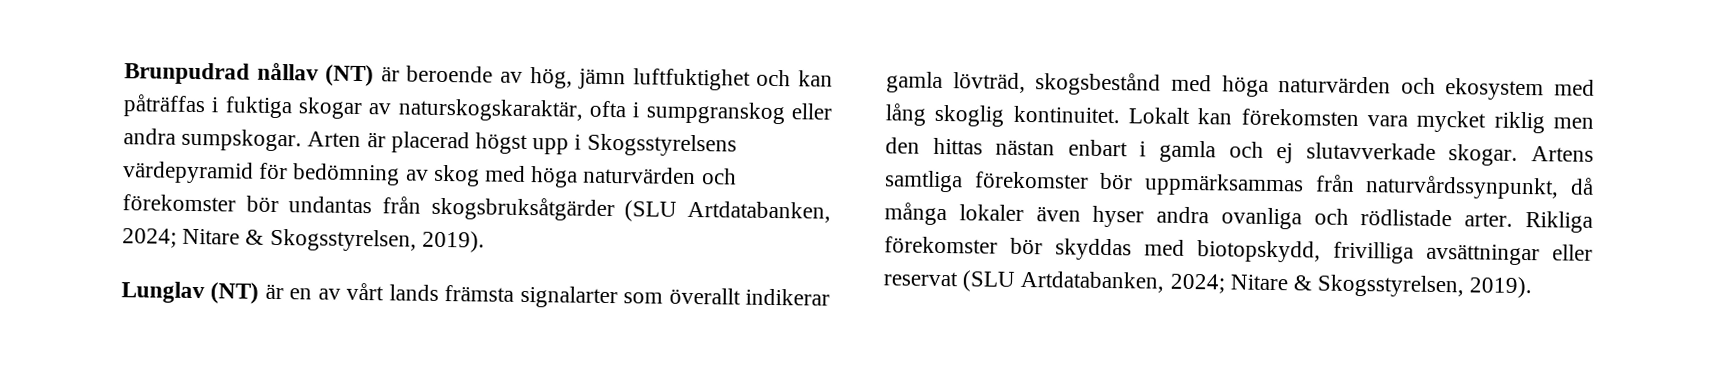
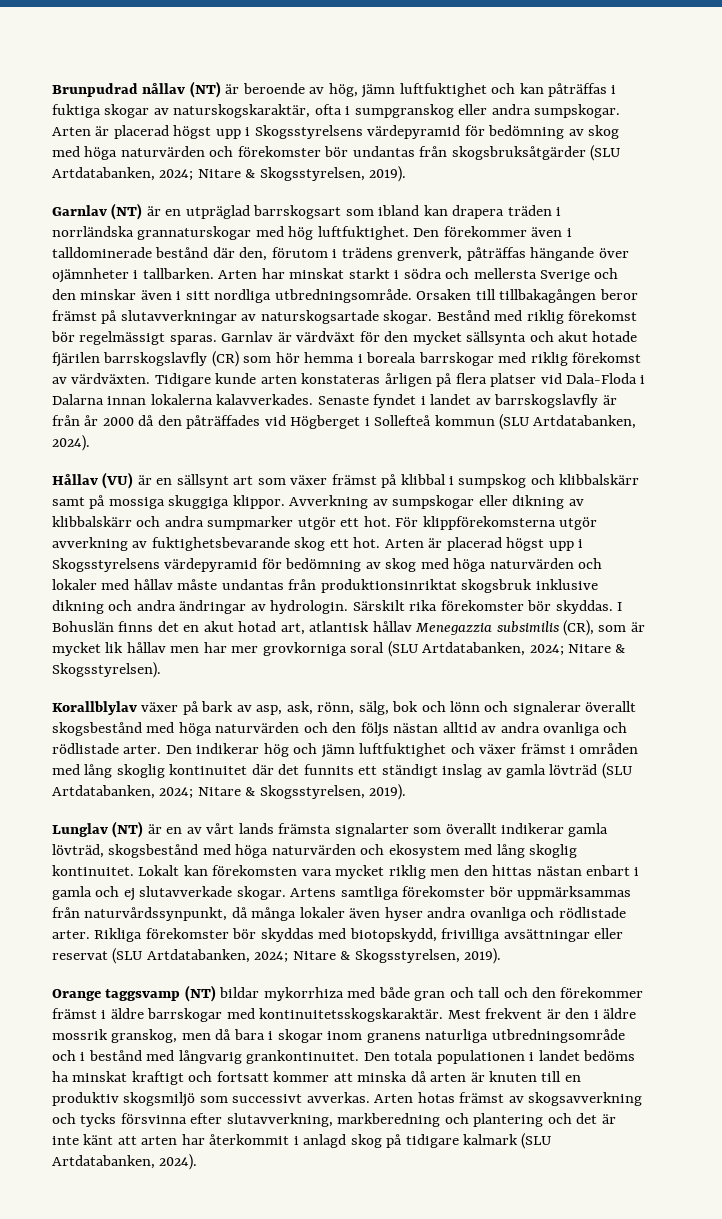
(485, 241) none -> [52,203,562,220] [52,226,572,240] [52,247,629,261] [52,268,619,283] [52,289,638,303] [52,310,638,324] [51,331,638,345] [52,351,642,367] [52,373,646,387] [52,394,617,408] [52,414,637,430] [52,435,90,451] [52,472,640,489] [52,495,584,509] [52,516,598,530] [52,537,584,551] [52,558,603,572] [52,579,598,593] [52,600,623,614] [52,620,645,636] [52,641,626,657] [52,662,161,678] [52,701,637,715] [52,722,628,737] [52,743,639,758] [52,763,632,779] [52,784,407,800] // Garnlav (NT) är en utpräglad barrskogsart som ibland kan drapera träden i norrländska grannaturskogar med hög luftfuktighet. Den förekommer även i talldominerade bestånd där den, förutom i trädens grenverk, påträffas hängande över ojämnheter i tallbarken. Arten har minskat starkt i södra och mellersta Sverige och den minskar även i sitt nordliga utbredningsområde. Orsaken till tillbakagången beror främst på slutavverkningar av naturskogsartade skogar. Bestånd med riklig förekomst bör regelmässigt sparas. Garnlav är värdväxt för den mycket sällsynta och akut hotade fjärilen barrskogslavfly (CR) som hör hemma i boreala barrskogar med riklig förekomst av värdväxten. Tidigare kunde arten konstateras årligen på flera platser vid Dala-Floda i Dalarna innan lokalerna kalavverkades. Senaste fyndet i landet av barrskogslavfly är från år 2000 då den påträffades vid Högberget i Sollefteå kommun (SLU Artdatabanken, 2024). // Hållav (VU) är en sällsynt art som växer främst på klibbal i sumpskog och klibbalskärr samt på mossiga skuggiga klippor. Avverkning av sumpskogar eller dikning av klibbalskärr och andra sumpmarker utgör ett hot. För klippförekomsterna utgör avverkning av fuktighetsbevarande skog ett hot. Arten är placerad högst upp i Skogsstyrelsens värdepyramid för bedömning av skog med höga naturvärden och lokaler med hållav måste undantas från produktionsinriktat skogsbruk inklusive dikning och andra ändringar av hydrologin. Särskilt rika förekomster bör skyddas. I Bohuslän finns det en akut hotad art, atlantisk hållav Menegazzia subsimilis (CR), som är mycket lik hållav men har mer grovkorniga soral (SLU Artdatabanken, 2024; Nitare & Skogsstyrelsen). // Korallblylav växer på bark av asp, ask, rönn, sälg, bok och lönn och signalerar överallt skogsbestånd med höga naturvärden och den följs nästan alltid av andra ovanliga och rödlistade arter. Den indikerar hög och jämn luftfuktighet och växer främst i områden med lång skoglig kontinuitet där det funnits ett ständigt inslag av gamla lövträd (SLU Artdatabanken, 2024; Nitare & Skogsstyrelsen, 2019).
(1533, 287) none -> [52,985,644,1002] [52,1008,637,1022] [52,1029,625,1043] [52,1050,636,1064] [52,1071,581,1085] [52,1092,643,1107] [52,1113,616,1127] [52,1133,552,1149] [52,1154,198,1170] // Orange taggsvamp (NT) bildar mykorrhiza med både gran och tall och den förekommer främst i äldre barrskogar med kontinuitetsskogskaraktär. Mest frekvent är den i äldre mossrik granskog, men då bara i skogar inom granens naturliga utbredningsområde och i bestånd med långvarig grankontinuitet. Den totala populationen i landet bedöms ha minskat kraftigt och fortsatt kommer att minska då arten är knuten till en produktiv skogsmiljö som successivt avverkas. Arten hotas främst av skogsavverkning och tycks försvinna efter slutavverkning, markberedning och plantering och det är inte känt att arten har återkommit i anlagd skog på tidigare kalmark (SLU Artdatabanken, 2024).

